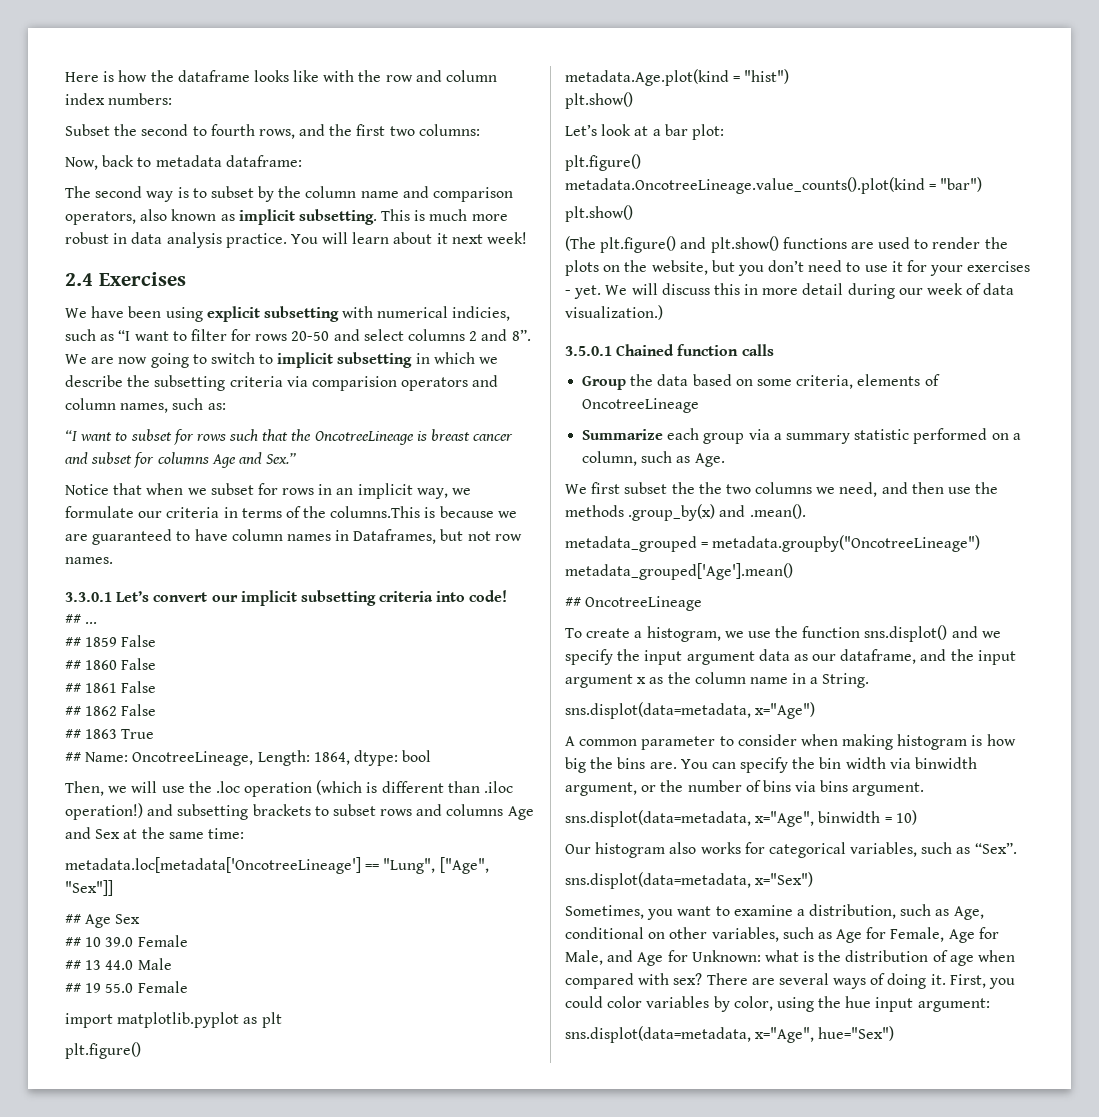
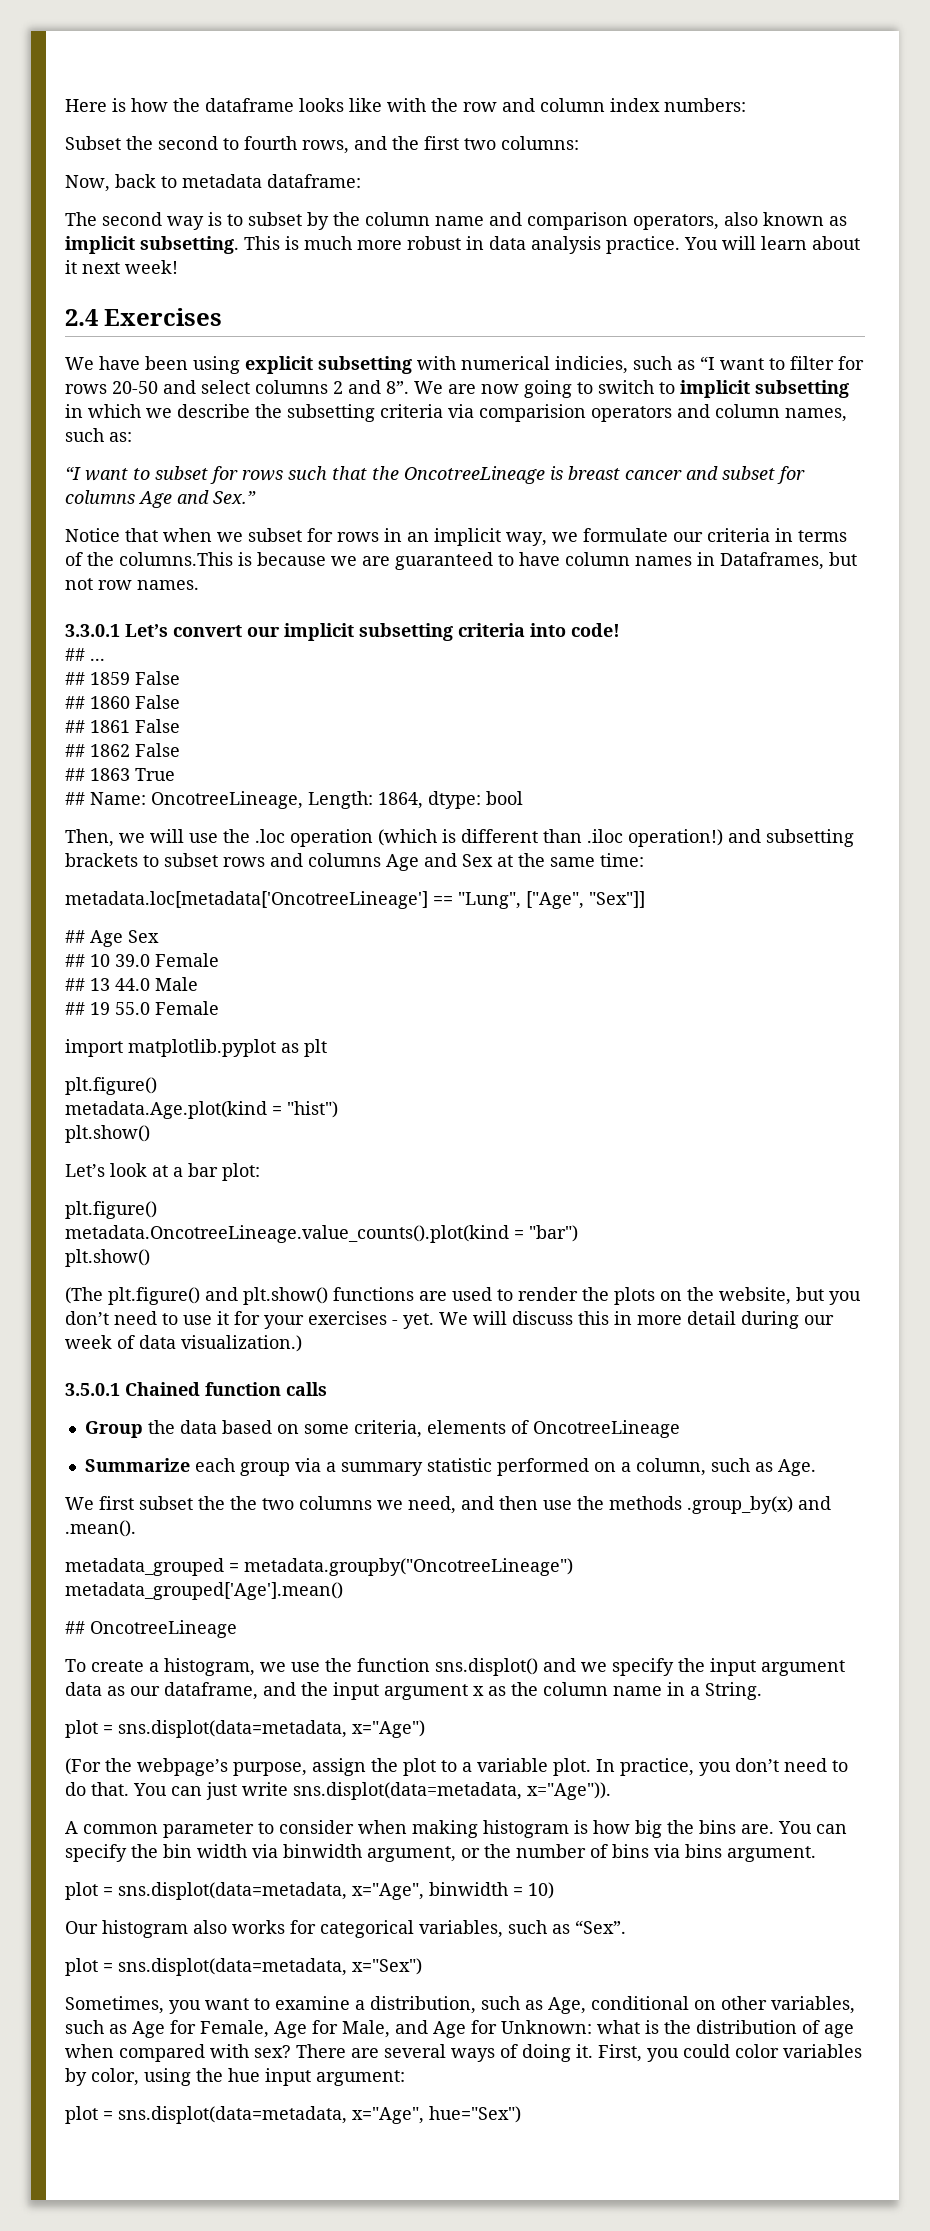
(870, 680) none -> [65,1720,113,1738] plot =
(816, 710) none -> [65,1758,848,1776] [65,1782,611,1800] // (For the webpage’s purpose, assign the plot to a variable plot. In practice, you don’t need to do that. You can just write sns.displot(data=metadata, x="Age")).
(925, 789) none -> [65,1882,113,1900] plot =
(1017, 848) none -> [65,1958,113,1976] plot =
(990, 1005) none -> [65,2106,113,2124] plot =

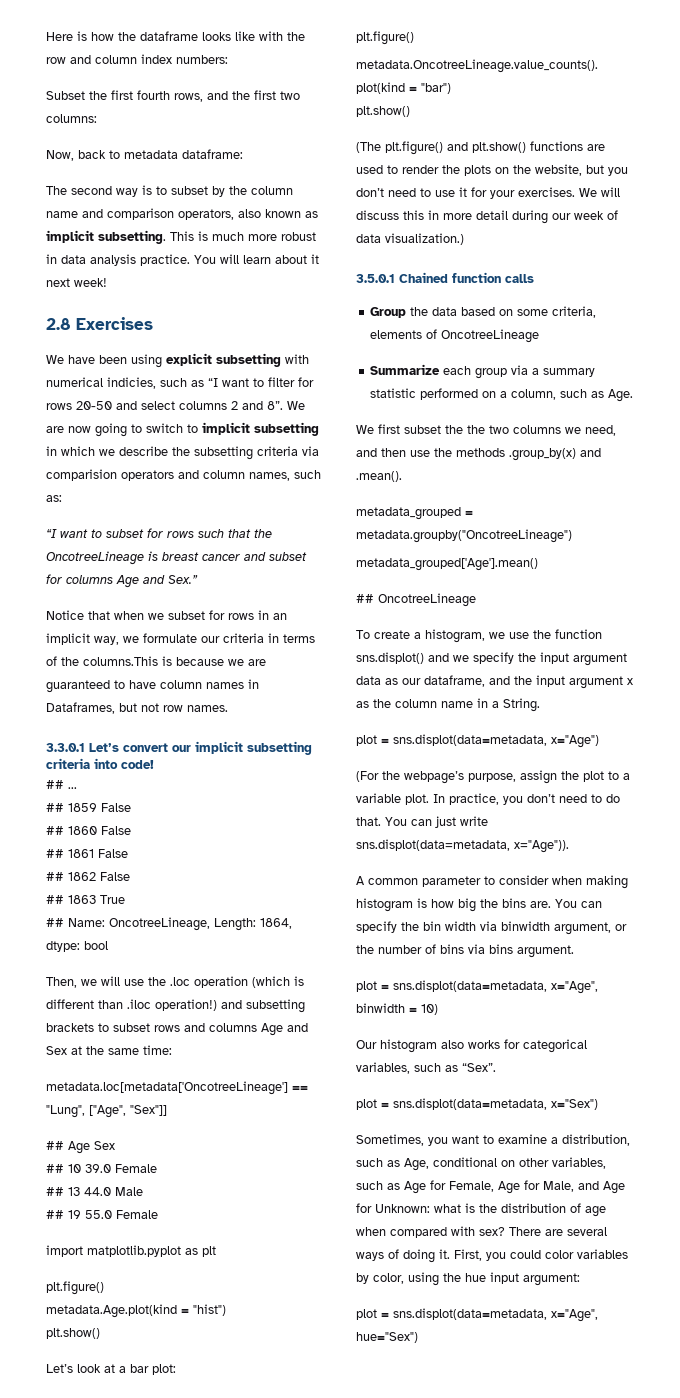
[158,136,239,150] second to -> [111,90,133,100] first
[65,309,98,326] 2.4 -> [46,318,71,330] 2.8
[308,1311,434,1329] exercises - yet. -> [518,187,575,197] exercises.

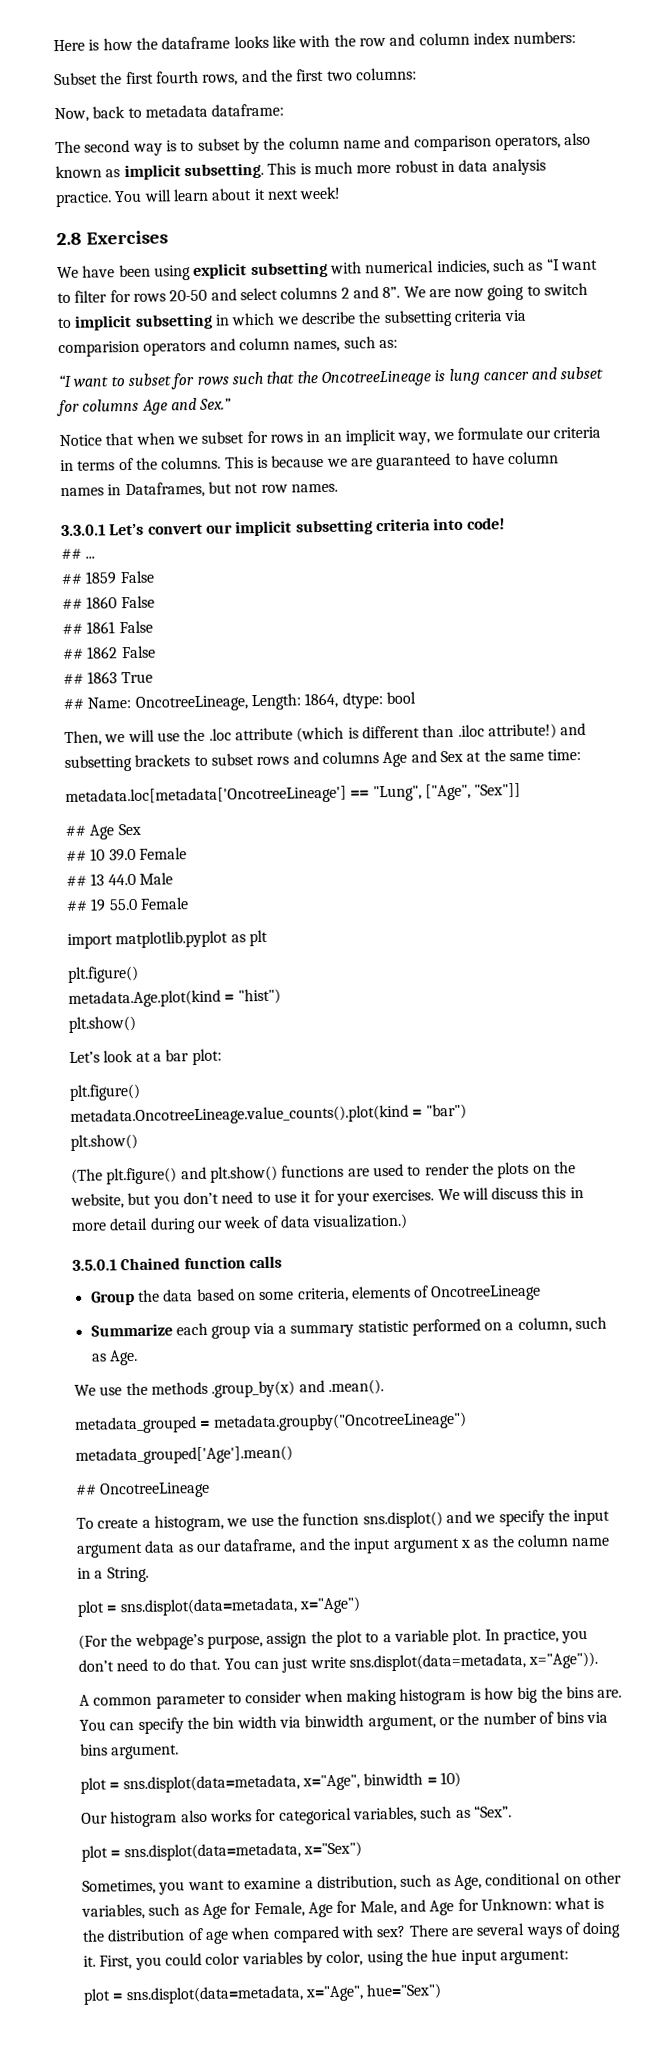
[162,552,199,561] breast -> [448,368,480,386] lung
[83,656,158,666] columns.This -> [161,456,254,470] columns. This
[194,976,248,988] operation -> [234,727,293,741] attribute
[155,999,217,1011] operation!) -> [487,723,557,740] attribute!)
[378,424,616,436] [356,448,406,457] first subset the the two columns we need, and then -> (96, 1390) none

